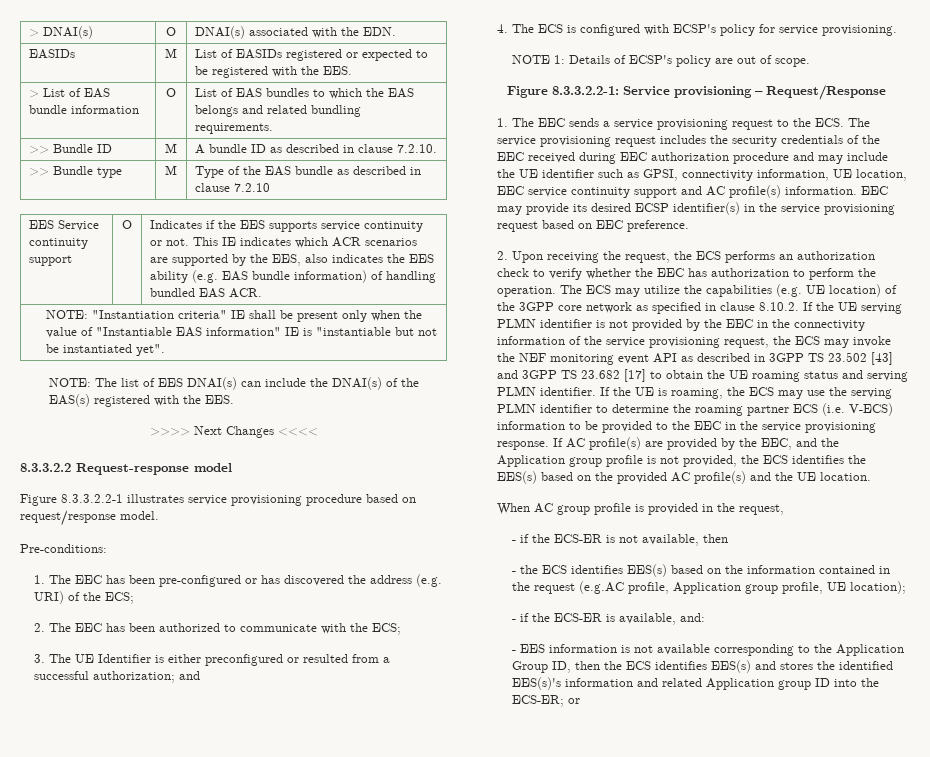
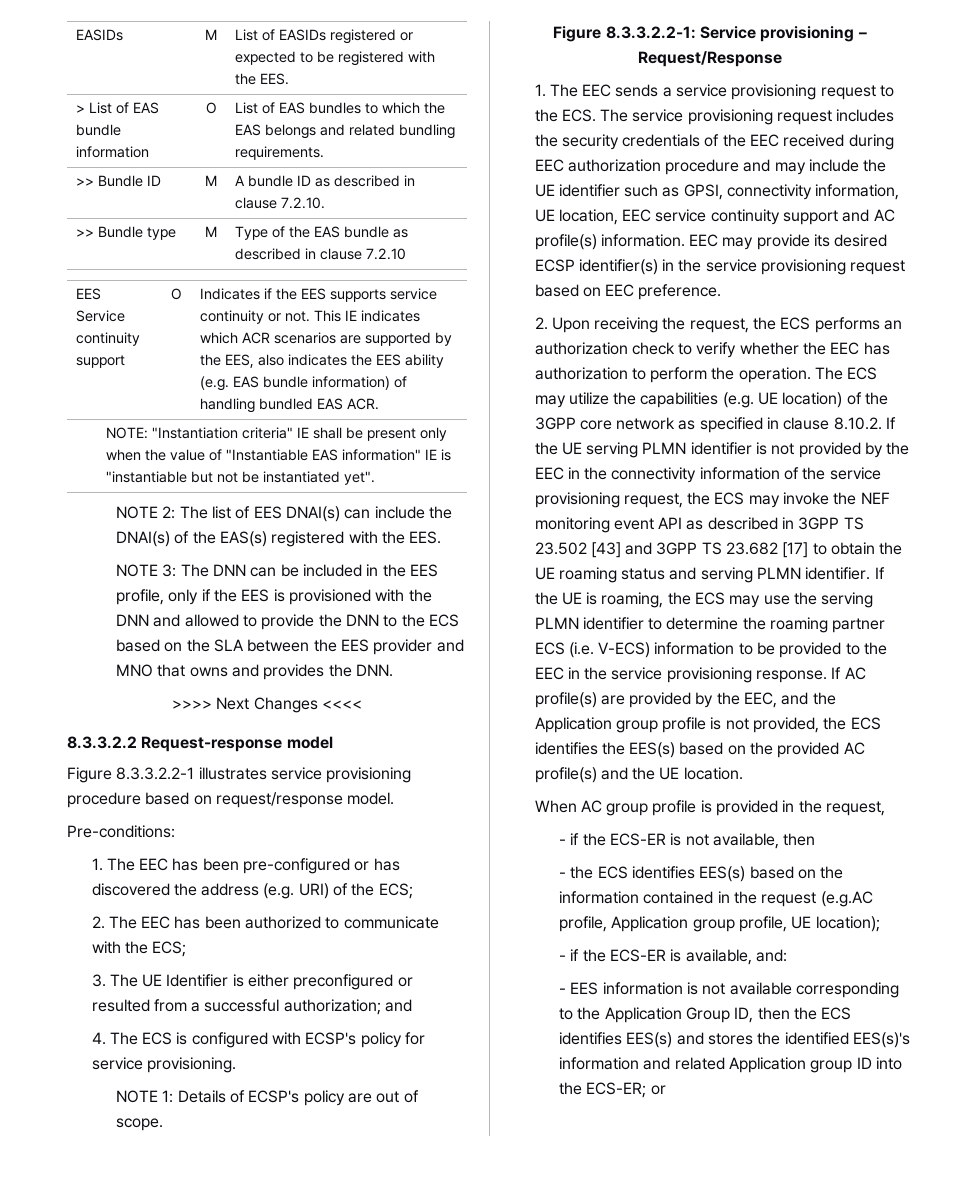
[28,26,93,39] [166,27,176,36] [194,26,396,39] > DNAI(s) | O | DNAI(s) associated with the EDN. // -> (76, 35) none
[48,378,91,387] NOTE: -> [116,506,176,519] NOTE 2:
(234, 399) none -> [116,564,438,577] [116,589,432,605] [116,614,459,630] [116,639,464,655] [116,664,393,680] // NOTE 3: The DNN can be included in the EES profile, only if the EES is provisioned with the DNN and allowed to provide the DNN to the ECS based on the SLA between the EES provider and MNO that owns and provides the DNN.

